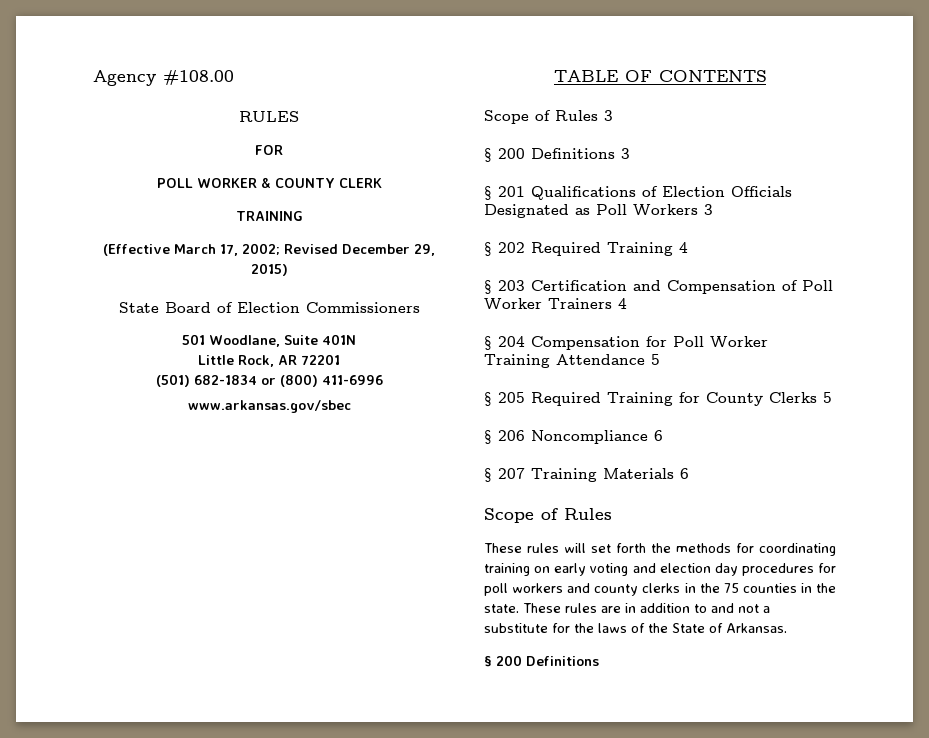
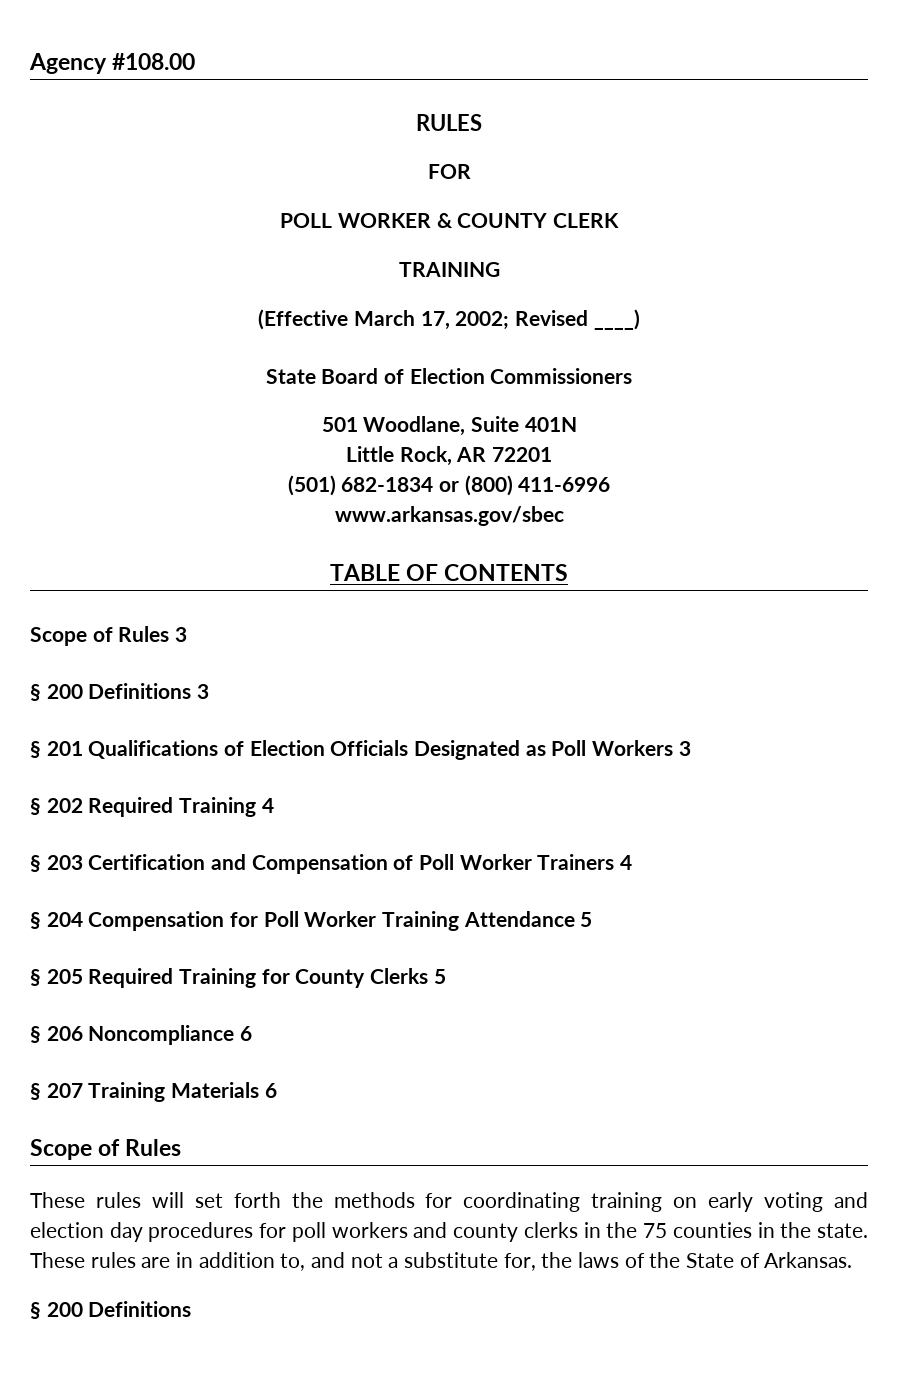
[342,244,435,256] [250,263,288,276] December 29, 2015) -> [593,309,640,330] ____)
[694,604,707,613] to -> [280,1253,306,1271] to,
[552,623,570,633] for -> [503,1253,536,1271] for,

